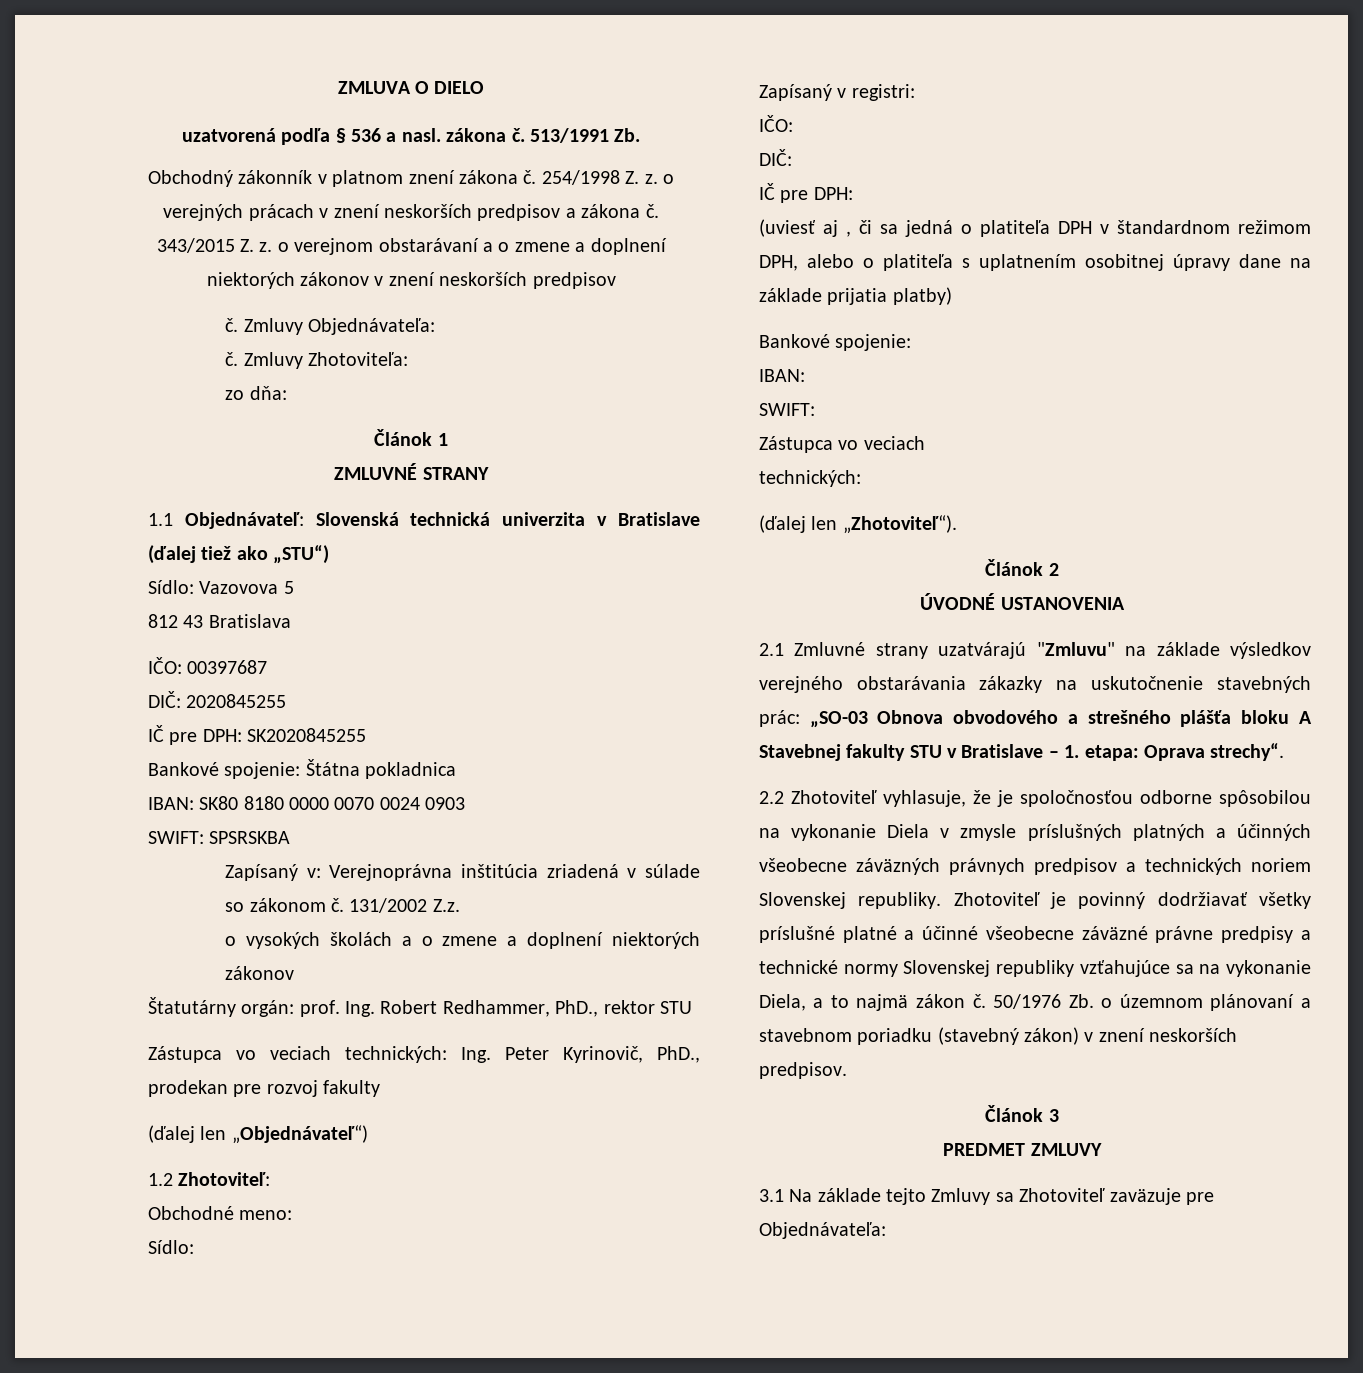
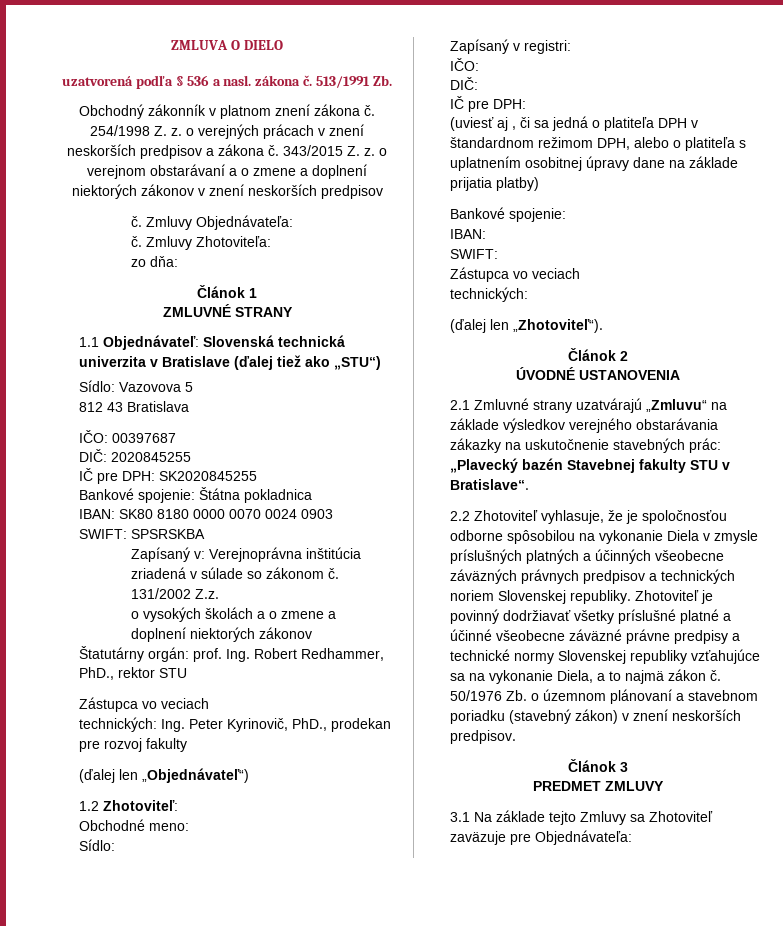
(331, 1053) none -> (210, 703) //
[1036,642,1115,656] "Zmluvu" -> [646,399,708,412] „Zmluvu“
[809,710,1312,728] [758,743,1285,761] „SO-03 Obnova obvodového a strešného plášťa bloku A Stavebnej fakulty STU v Bratislave – 1. etapa: Oprava strechy“. -> [450,458,731,473] [450,479,530,490] „Plavecký bazén Stavebnej fakulty STU v Bratislave“.

